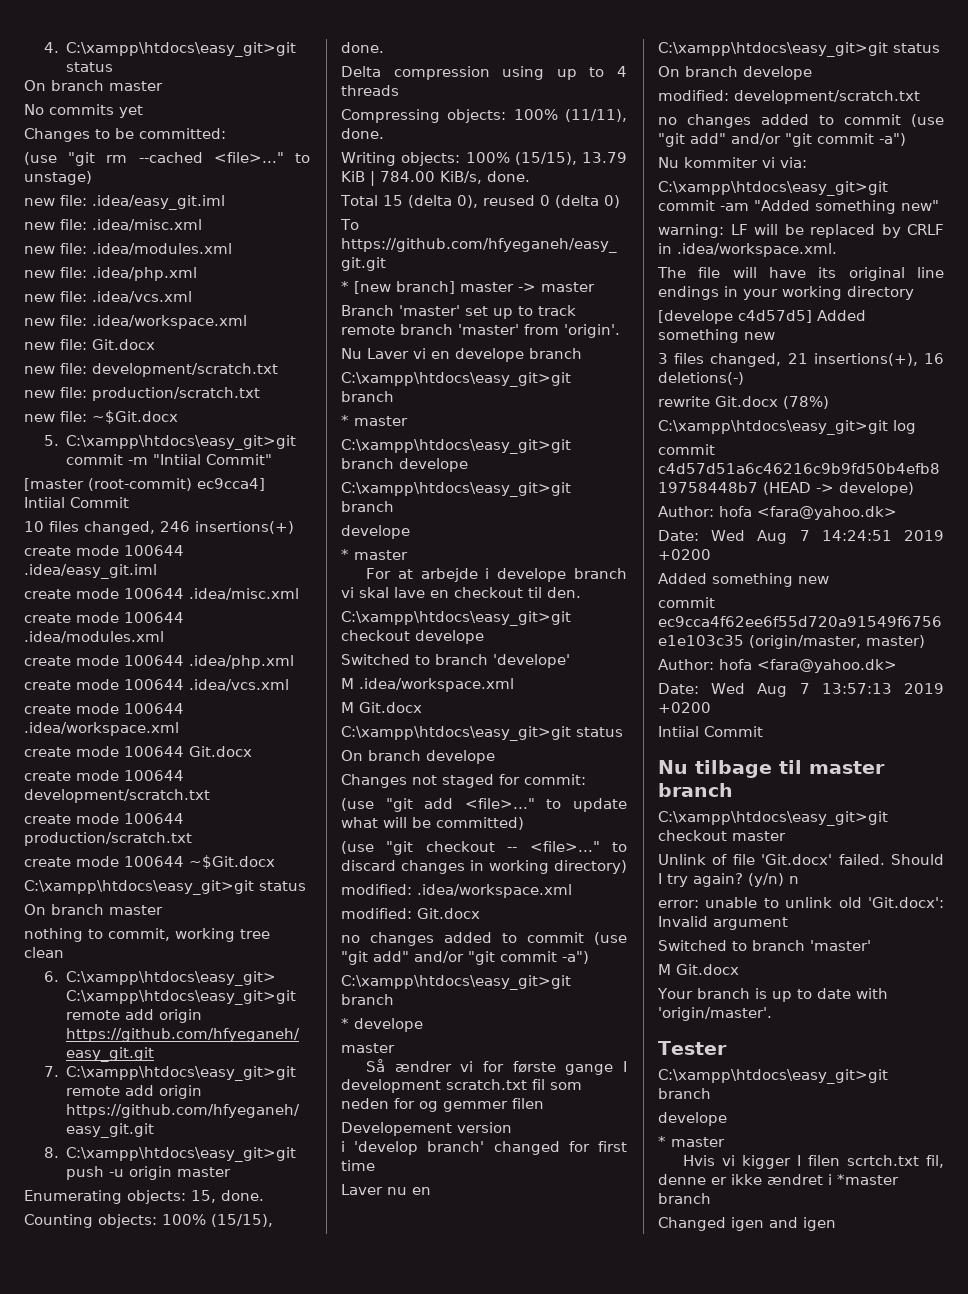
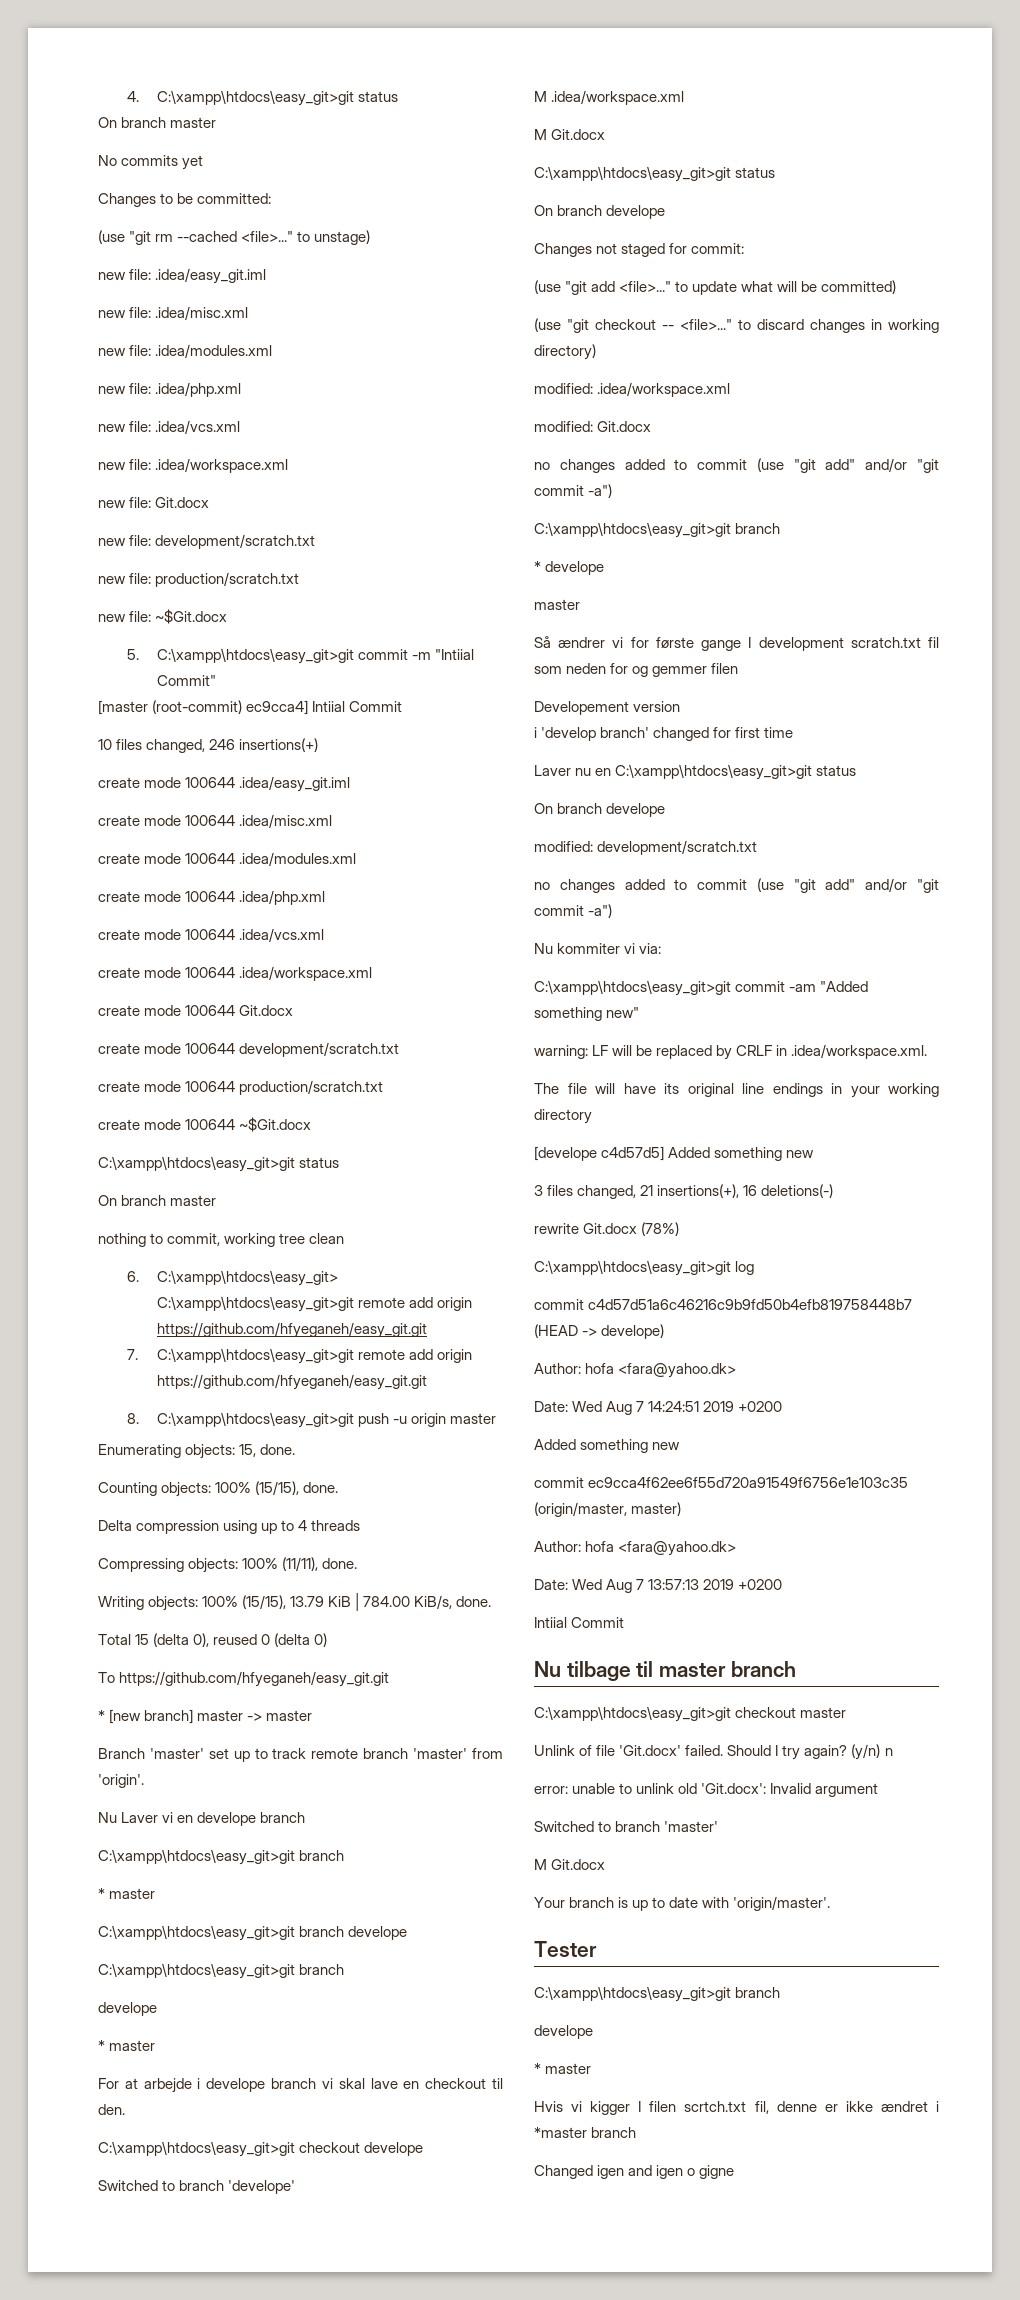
(836, 1224) none -> [687,2165,735,2179] o gigne

